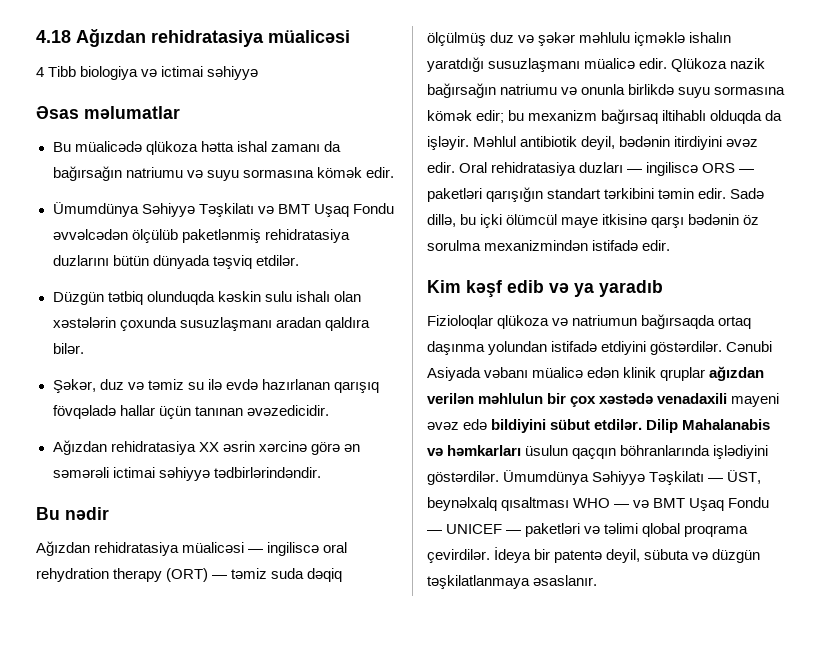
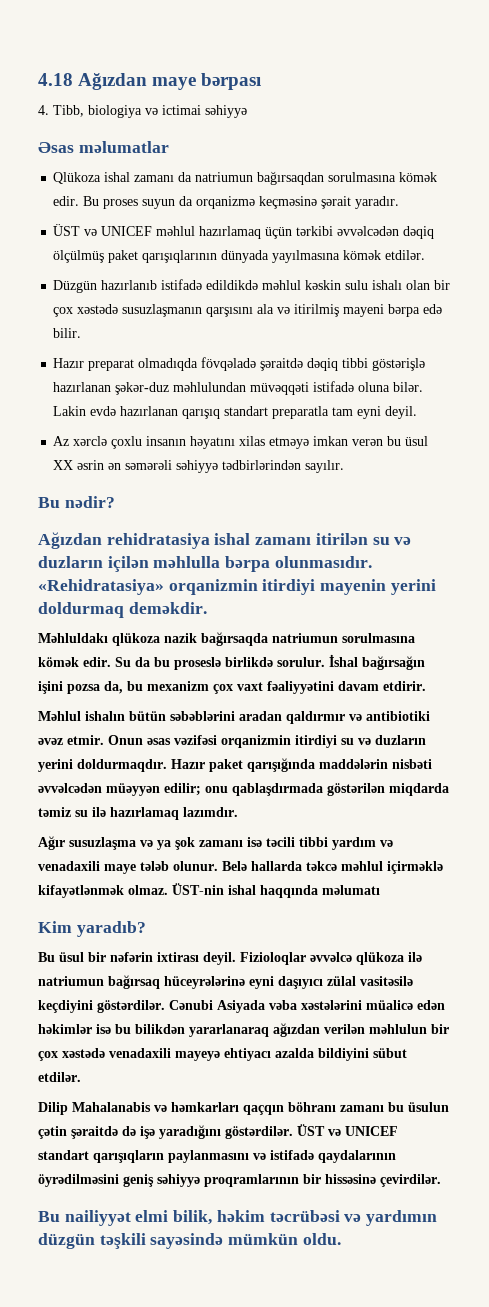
[151,30,350,47] [36,66,77,77] rehidratasiya müalicəsi // 4 Tibb -> [152,73,262,90] [38,105,84,117] maye bərpası // 4. Tibb,
[52,141,341,155] [52,166,394,181] [52,202,394,217] [52,229,350,243] [52,255,299,269] [52,291,361,305] [52,317,370,331] [52,343,84,354] [52,379,379,393] [52,405,329,419] [52,440,360,455] [52,467,321,481] [36,507,109,520] [36,541,348,556] [36,568,343,582] [427,32,732,46] [427,57,766,72] [427,83,786,98] [427,109,783,124] [427,136,759,150] [427,162,755,176] [427,187,765,202] [427,214,760,228] [427,240,671,251] [427,280,663,298] [427,314,752,329] [427,341,773,355] [427,367,706,381] Bu müalicədə qlükoza hətta ishal zamanı da bağırsağın natriumu və suyu sormasına kömək edir. // Ümumdünya Səhiyyə Təşkilatı və BMT Uşaq Fondu əvvəlcədən ölçülüb paketlənmiş rehidratasiya duzlarını bütün dünyada təşviq etdilər. // Düzgün tətbiq olunduqda kəskin sulu ishalı olan xəstələrin çoxunda susuzlaşmanı aradan qaldıra bilər. // Şəkər, duz və təmiz su ilə evdə hazırlanan qarışıq fövqəladə hallar üçün tanınan əvəzedicidir. // Ağızdan rehidratasiya XX əsrin xərcinə görə ən səmərəli ictimai səhiyyə tədbirlərindəndir. // Bu nədir // Ağızdan rehidratasiya müalicəsi — ingiliscə oral rehydration therapy (ORT) — təmiz suda dəqiq ölçülmüş duz və şəkər məhlulu içməklə ishalın yaratdığı susuzlaşmanı müalicə edir. Qlükoza nazik bağırsağın natriumu və onunla birlikdə suyu sormasına kömək edir; bu mexanizm bağırsaq iltihablı olduqda da işləyir. Məhlul antibiotik deyil, bədənin itirdiyini əvəz edir. Oral rehidratasiya duzları — ingiliscə ORS — paketləri qarışığın standart tərkibini təmin edir. Sadə dillə, bu içki ölümcül maye itkisinə qarşı bədənin öz sorulma mexanizmindən istifadə edir. // Kim kəşf edib və ya yaradıb // Fizioloqlar qlükoza və natriumun bağırsaqda ortaq daşınma yolundan istifadə etdiyini göstərdilər. Cənubi Asiyada vəbanı müalicə edən klinik qruplar -> [53,171,438,185] [53,196,400,209] [53,224,435,239] [53,250,426,263] [53,279,451,293] [53,304,443,317] [53,328,82,338] [53,357,426,371] [53,381,424,395] [53,406,418,419] [53,436,429,449] [53,460,345,473] [38,496,115,508] [38,532,412,549] [38,556,372,572] [38,579,436,595] [38,602,207,618] [38,632,415,646] [38,654,425,670] [38,681,426,694] [38,711,430,724] [38,735,426,748] [38,758,432,772] [38,783,449,796] [38,807,238,820] [38,836,393,850] [38,861,443,874] [38,883,380,898] [38,921,146,937] [38,952,422,965] [38,975,413,989] [38,1000,445,1013] [38,1024,269,1037] Qlükoza ishal zamanı da natriumun bağırsaqdan sorulmasına kömək edir. Bu proses suyun da orqanizmə keçməsinə şərait yaradır. // ÜST və UNICEF məhlul hazırlamaq üçün tərkibi əvvəlcədən dəqiq ölçülmüş paket qarışıqlarının dünyada yayılmasına kömək etdilər. // Düzgün hazırlanıb istifadə edildikdə məhlul kəskin sulu ishalı olan bir çox xəstədə susuzlaşmanın qarşısını ala və itirilmiş mayeni bərpa edə bilir. // Hazır preparat olmadıqda fövqəladə şəraitdə dəqiq tibbi göstərişlə hazırlanan şəkər-duz məhlulundan müvəqqəti istifadə oluna bilər. Lakin evdə hazırlanan qarışıq standart preparatla tam eyni deyil. // Az xərclə çoxlu insanın həyatını xilas etməyə imkan verən bu üsul XX əsrin ən səmərəli səhiyyə tədbirlərindən sayılır. // Bu nədir? // Ağızdan rehidratasiya ishal zamanı itirilən su və duzların içilən məhlulla bərpa olunmasıdır. «Rehidratasiya» orqanizmin itirdiyi mayenin yerini doldurmaq deməkdir. // Məhluldakı qlükoza nazik bağırsaqda natriumun sorulmasına kömək edir. Su da bu proseslə birlikdə sorulur. İshal bağırsağın işini pozsa da, bu mexanizm çox vaxt fəaliyyətini davam etdirir. // Məhlul ishalın bütün səbəblərini aradan qaldırmır və antibiotiki əvəz etmir. Onun əsas vəzifəsi orqanizmin itirdiyi su və duzların yerini doldurmaqdır. Hazır paket qarışığında maddələrin nisbəti əvvəlcədən müəyyən edilir; onu qablaşdırmada göstərilən miqdarda təmiz su ilə hazırlamaq lazımdır. // Ağır susuzlaşma və ya şok zamanı isə təcili tibbi yardım və venadaxili maye tələb olunur. Belə hallarda təkcə məhlul içirməklə kifayətlənmək olmaz. ÜST-nin ishal haqqında məlumatı // Kim yaradıb? // Bu üsul bir nəfərin ixtirası deyil. Fizioloqlar əvvəlcə qlükoza ilə natriumun bağırsaq hüceyrələrinə eyni daşıyıcı zülal vasitəsilə keçdiyini göstərdilər. Cənubi Asiyada vəba xəstələrini müalicə edən həkimlər isə bu bilikdən yararlanaraq
[731,393,780,407] [427,419,488,430] mayeni əvəz edə -> [175,1048,314,1061] mayeyə ehtiyacı azalda
(643, 424) none -> (81, 1077) //
[525,445,769,459] [427,470,762,485] [427,497,770,511] [427,523,749,537] [427,547,761,563] [427,575,598,589] üsulun qaçqın böhranlarında işlədiyini göstərdilər. Ümumdünya Səhiyyə Təşkilatı — ÜST, beynəlxalq qısaltması WHO — və BMT Uşaq Fondu — UNICEF — paketləri və təlimi qlobal proqrama çevirdilər. İdeya bir patentə deyil, sübuta və düzgün təşkilatlanmaya əsaslanır. -> [243,1102,449,1115] [38,1124,398,1139] [38,1150,396,1163] [38,1174,441,1187] [38,1210,438,1226] [38,1233,341,1249] qaçqın böhranı zamanı bu üsulun çətin şəraitdə də işə yaradığını göstərdilər. ÜST və UNICEF standart qarışıqların paylanmasını və istifadə qaydalarının öyrədilməsini geniş səhiyyə proqramlarının bir hissəsinə çevirdilər. // Bu nailiyyət elmi bilik, həkim təcrübəsi və yardımın düzgün təşkili sayəsində mümkün oldu.

